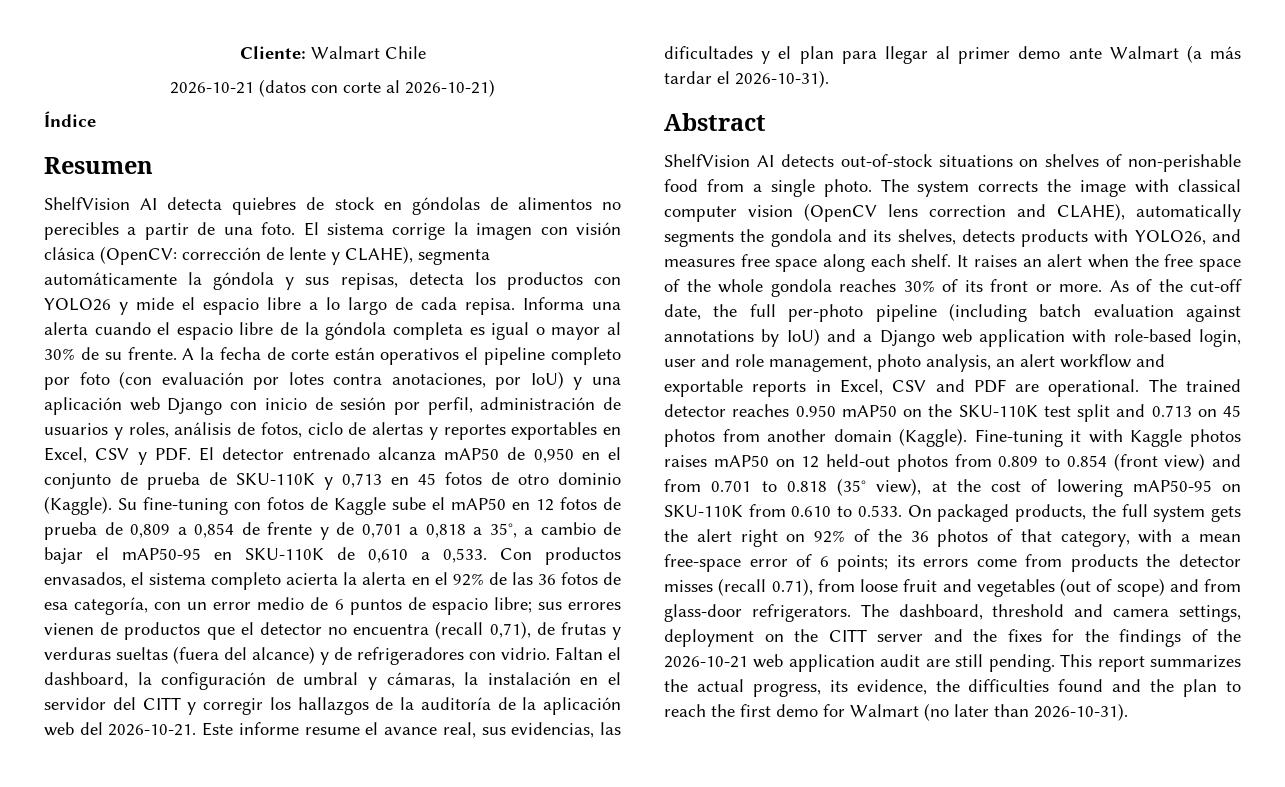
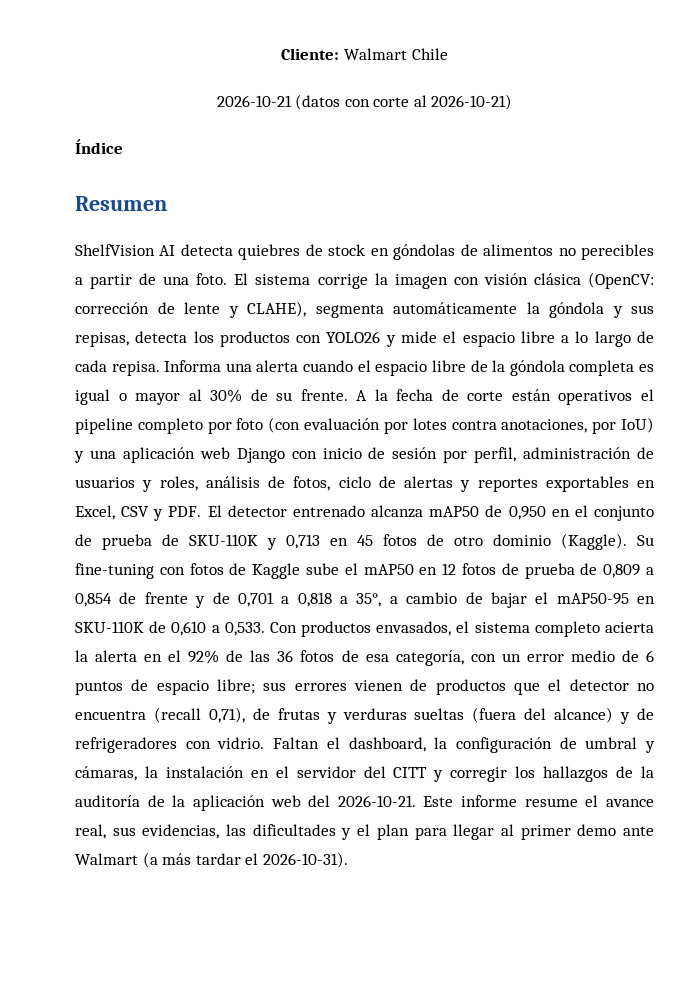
[664,113,766,131] [664,154,1241,172] [664,179,1241,197] [664,203,1241,222] [664,229,1241,247] [664,254,1241,272] [664,279,1242,297] [664,303,1241,322] [664,328,1241,347] [664,354,1165,372] [664,379,1241,397] [664,404,1241,422] [664,428,1241,447] [664,453,1241,472] [664,478,1241,497] [664,504,1241,522] [664,529,1241,547] [664,554,1241,572] [664,578,1241,597] [664,604,1241,622] [664,629,1241,647] [664,654,1241,672] [664,679,1241,697] [664,703,1128,721] // Abstract // ShelfVision AI detects out-of-stock situations on shelves of non-perishable food from a single photo. The system corrects the image with classical computer vision (OpenCV lens correction and CLAHE), automatically segments the gondola and its shelves, detects products with YOLO26, and measures free space along each shelf. It raises an alert when the free space of the whole gondola reaches 30% of its front or more. As of the cut-off date, the full per-photo pipeline (including batch evaluation against annotations by IoU) and a Django web application with role-based login, user and role management, photo analysis, an alert workflow and exportable reports in Excel, CSV and PDF are operational. The trained detector reaches 0.950 mAP50 on the SKU-110K test split and 0.713 on 45 photos from another domain (Kaggle). Fine-tuning it with Kaggle photos raises mAP50 on 12 held-out photos from 0.809 to 0.854 (front view) and from 0.701 to 0.818 (35° view), at the cost of lowering mAP50-95 on SKU-110K from 0.610 to 0.533. On packaged products, the full system gets the alert right on 92% of the 36 photos of that category, with a mean free-space error of 6 points; its errors come from products the detector misses (recall 0.71), from loose fruit and vegetables (out of scope) and from glass-door refrigerators. The dashboard, threshold and camera settings, deployment on the CITT server and the fixes for the findings of the 2026-10-21 web application audit are still pending. This report summarizes the actual progress, its evidence, the difficulties found and the plan to reach the first demo for Walmart (no later than 2026-10-31). -> (348, 860) none

